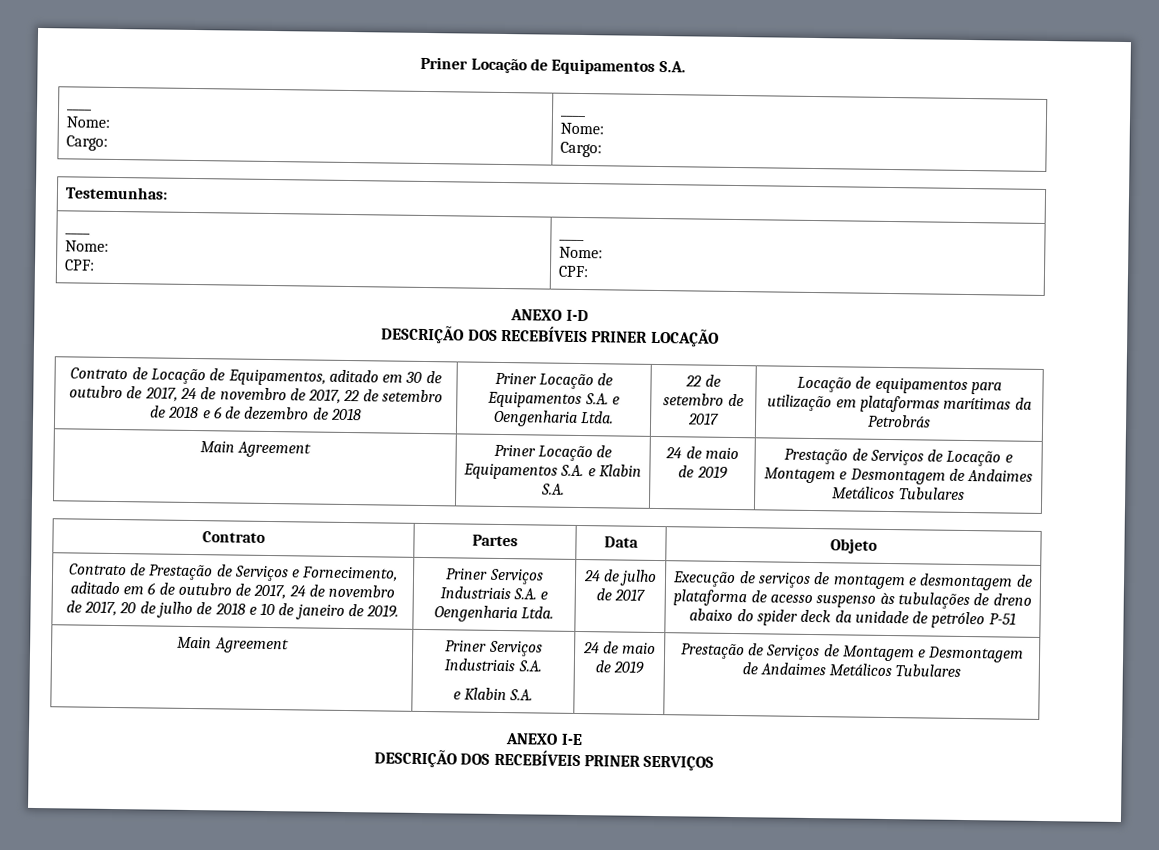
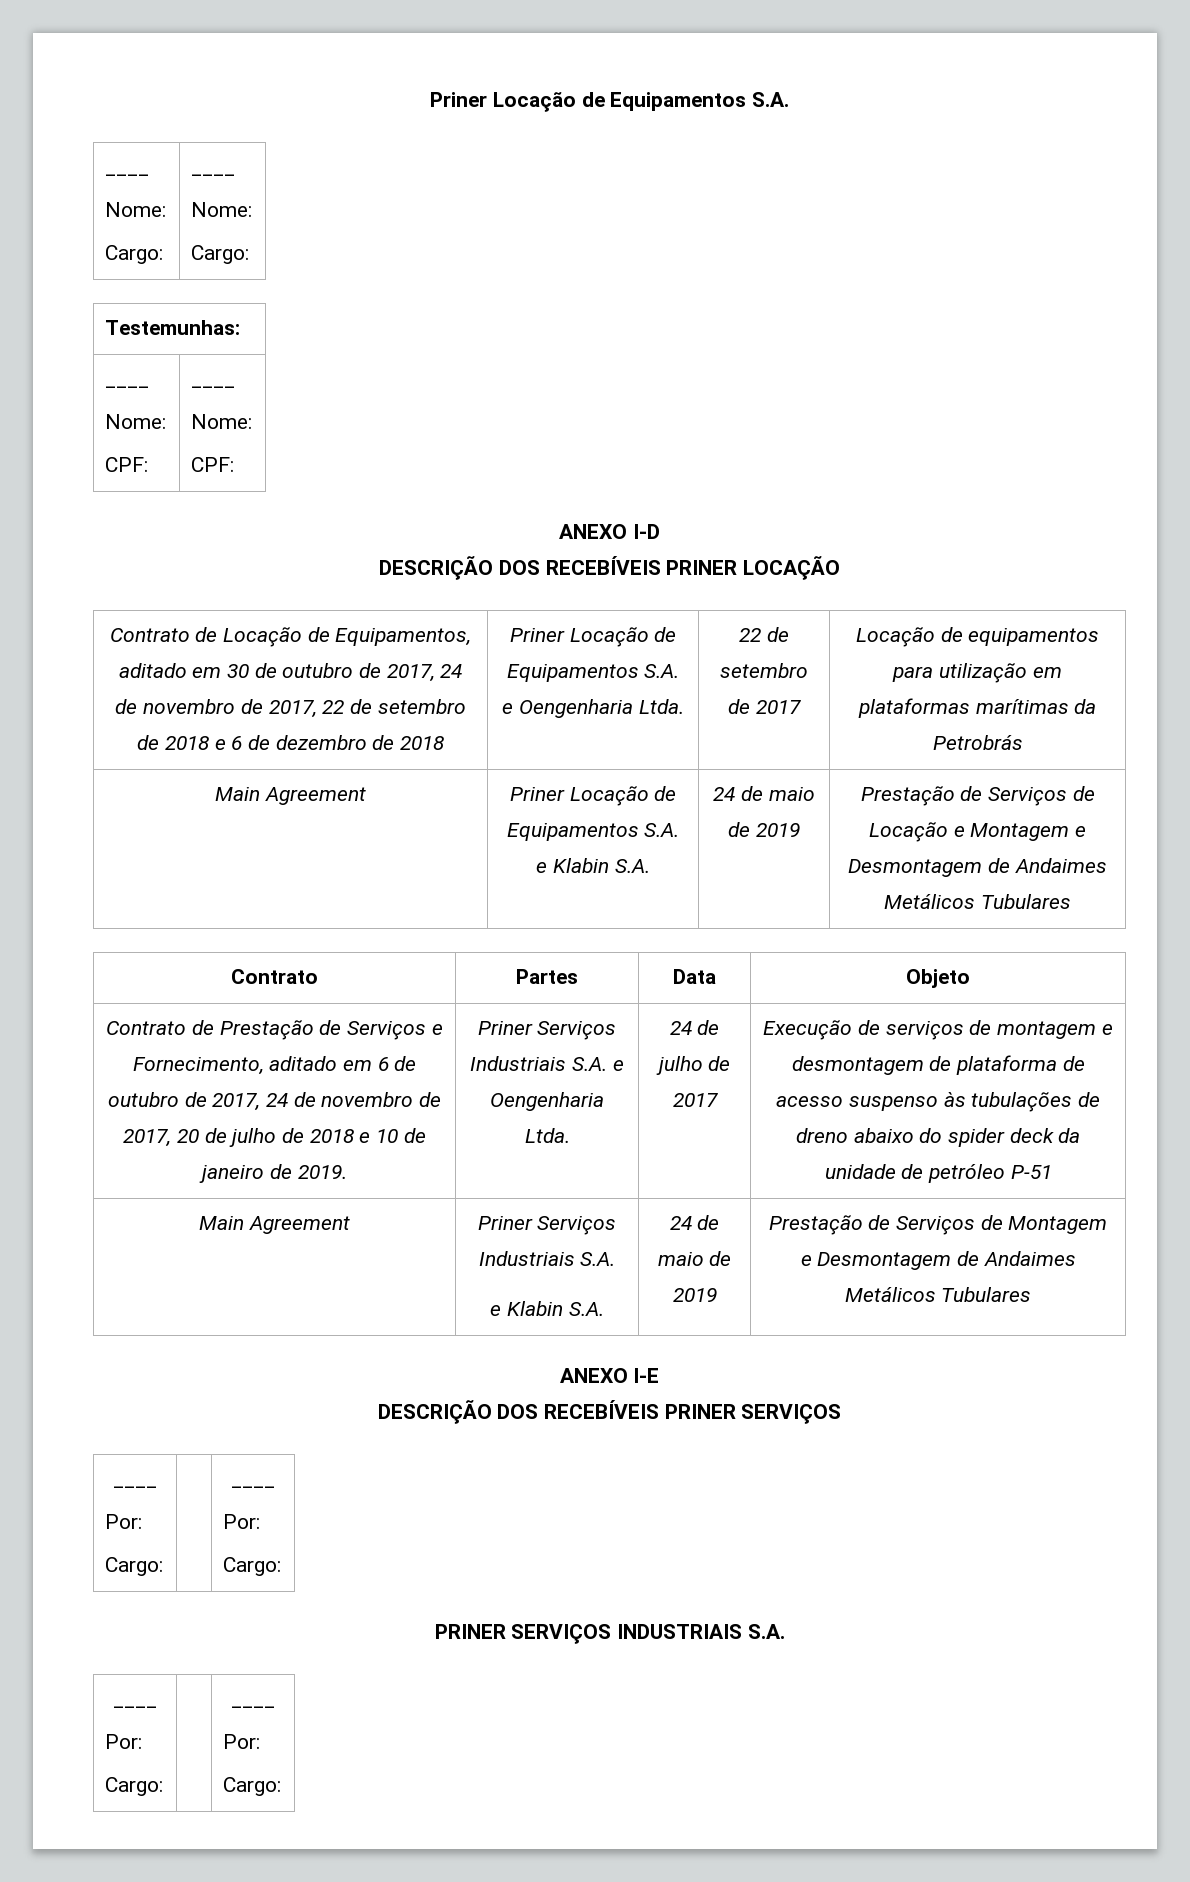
(715, 763) none -> [113,1486,157,1488] [105,1514,143,1529] [105,1557,164,1576] [231,1486,275,1488] [223,1514,261,1529] [223,1557,282,1576] [434,1624,785,1644] [113,1706,157,1708] [105,1734,143,1749] [105,1777,164,1796] [231,1706,275,1708] [223,1734,261,1749] [223,1777,282,1796] // ____ // Por: // Cargo: | | ____ // Por: // Cargo: // PRINER SERVIÇOS INDUSTRIAIS S.A. // ____ // Por: // Cargo: | | ____ // Por: // Cargo:

